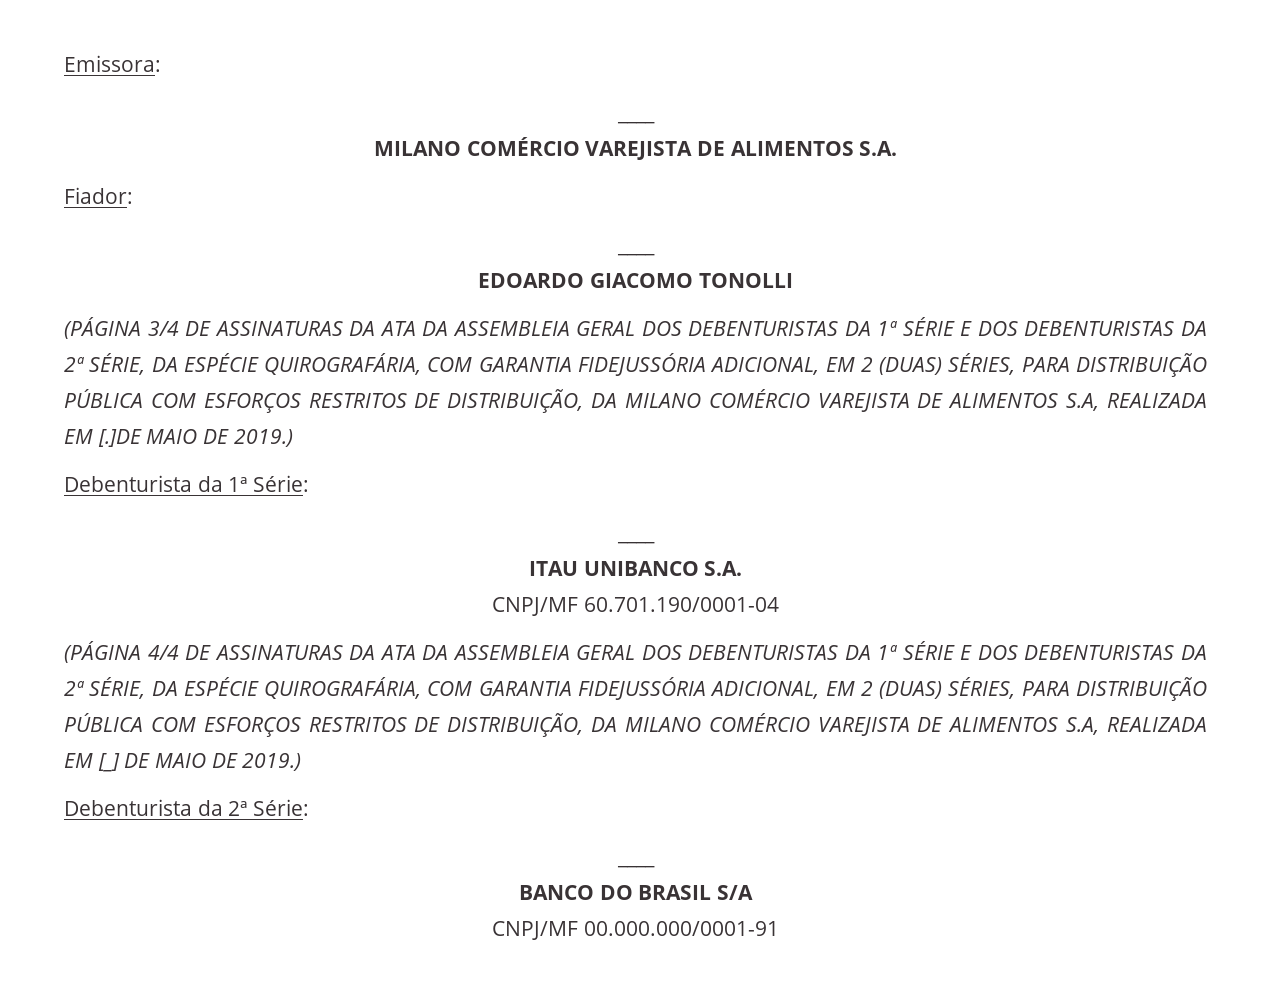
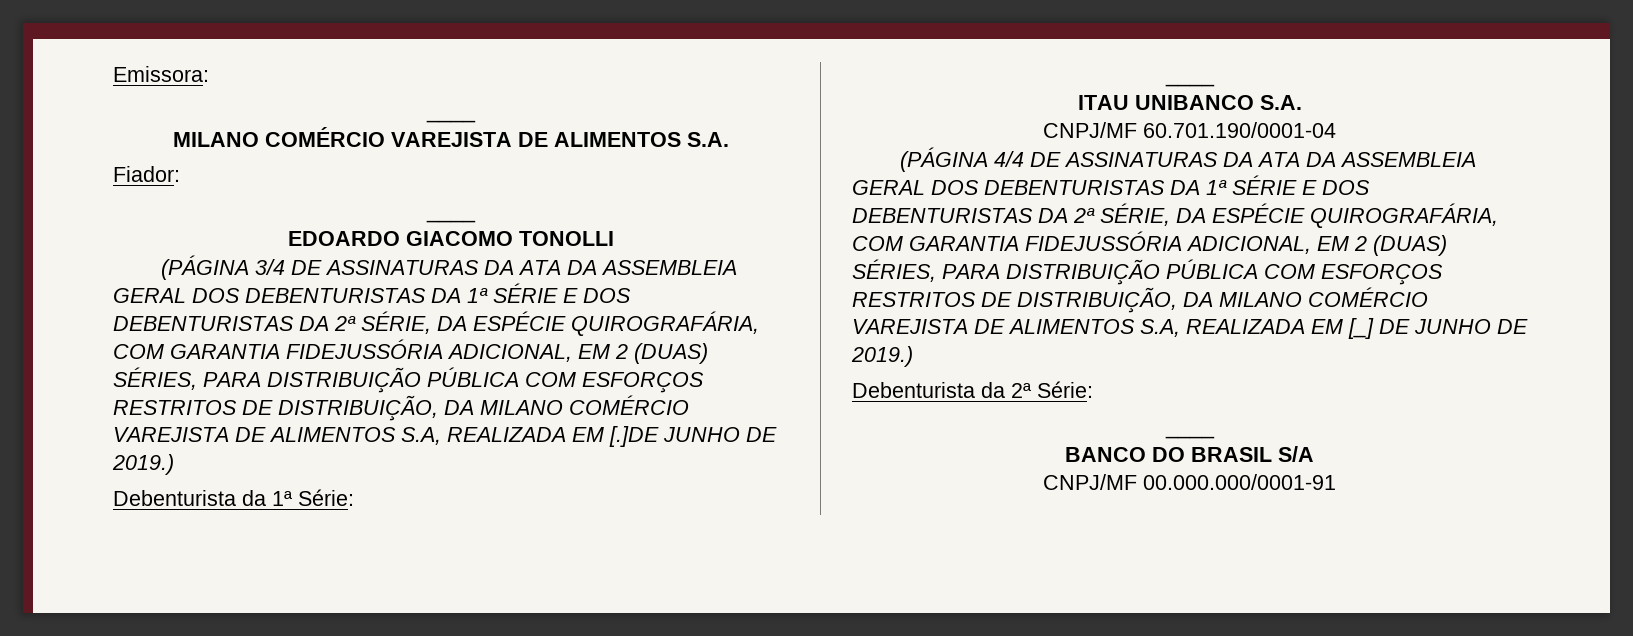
[146,429,198,444] MAIO -> [663,427,740,442] JUNHO
[155,753,207,768] MAIO -> [1414,319,1491,334] JUNHO

